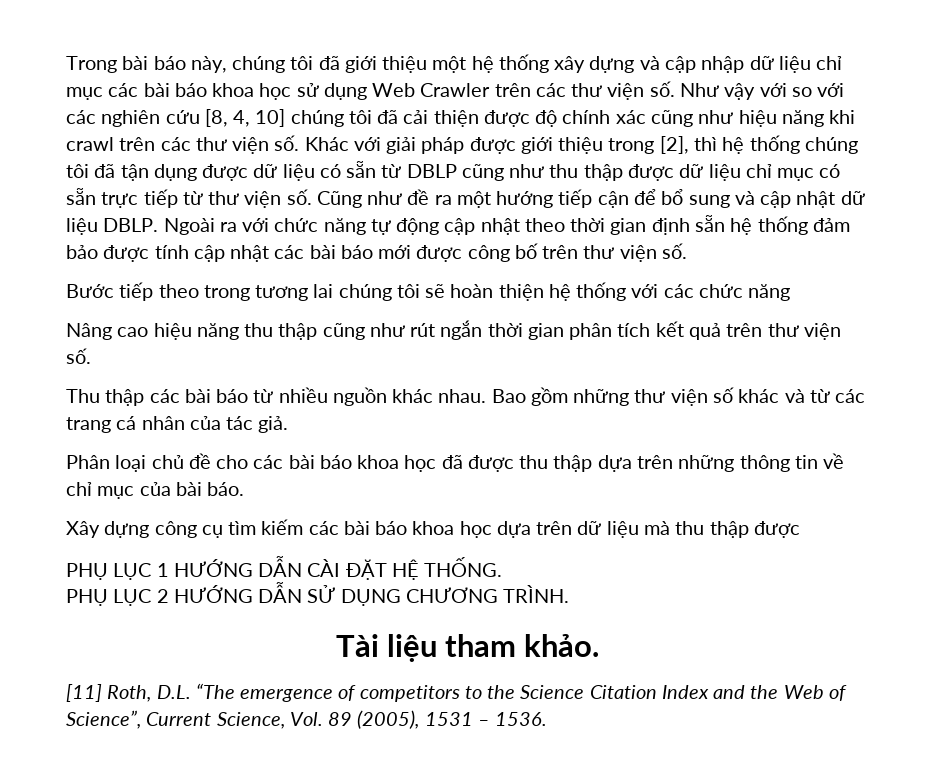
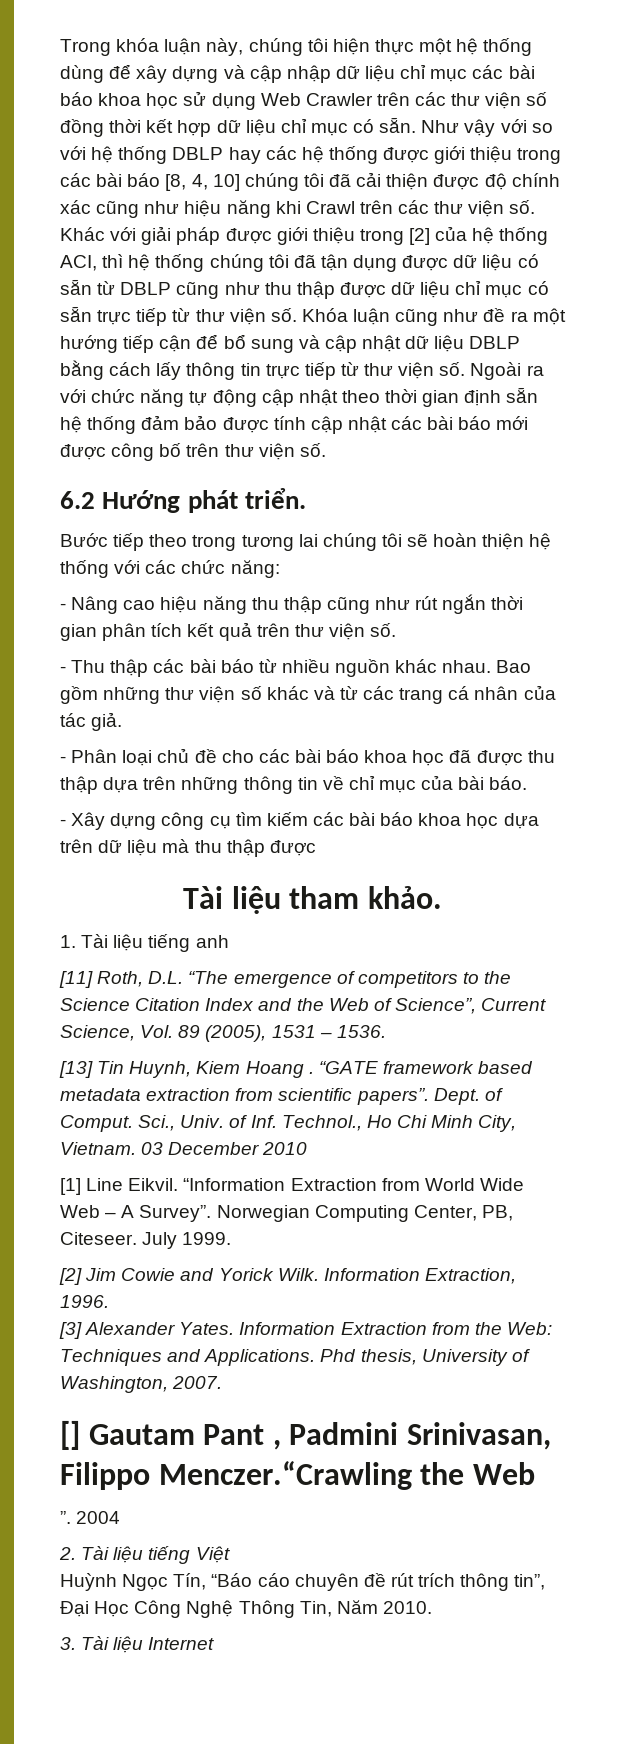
[122,56,186,70] bài báo -> [116,38,202,55] khóa luận
[318,56,428,73] đã giới thiệu -> [332,38,414,55] hiện thực
(549, 63) none -> [60,64,132,83] dùng để
[649,81,675,97] số. -> [526,92,548,106] [60,117,417,137] số đồng thời kết hợp dữ liệu chỉ mục có sẵn.
[66,110,200,127] các nghiên cứu -> [91,146,562,164] [60,173,161,187] hệ thống DBLP hay các hệ thống được giới thiệu trong các bài báo
[66,137,114,151] crawl -> [305,201,355,214] Crawl
[659,136,689,154] [2], -> [409,226,549,245] [60,255,97,271] [2] của hệ thống ACI,
[316,191,362,208] Cũng -> [301,308,439,326] Khóa luận cũng
[103,218,159,232] DBLP. -> [469,336,521,349] [60,360,466,380] DBLP bằng cách lấy thông tin trực tiếp từ thư viện số.
(687, 251) none -> [60,488,306,513] // 6.2 Hướng phát triển.
[748,284,791,301] năng // -> [230,560,280,578] [60,603,66,610] năng: // -
(91, 356) none -> [60,666,66,673] -
(289, 424) none -> [60,756,66,763] -
(245, 489) none -> [60,819,66,826] -
[66,556,503,580] [66,582,570,606] // PHỤ LỤC 1 HƯỚNG DẪN CÀI ĐẶT HỆ THỐNG. // PHỤ LỤC 2 HƯỚNG DẪN SỬ DỤNG CHƯƠNG TRÌNH. -> (316, 848) none
(600, 645) none -> [60,934,229,952] // 1. Tài liệu tiếng anh
(548, 719) none -> [59,1061,534,1078] [60,1088,503,1105] [60,1115,517,1132] [60,1142,308,1155] [60,1178,524,1195] [60,1205,513,1222] [60,1232,232,1249] [59,1268,516,1285] [60,1295,109,1308] [59,1322,552,1339] [60,1349,530,1366] [60,1376,223,1393] [60,1420,551,1450] [60,1461,535,1490] [60,1511,121,1524] [59,1546,230,1564] [60,1573,546,1591] [60,1600,432,1618] [60,1636,215,1653] // [13] Tin Huynh, Kiem Hoang . “GATE framework based metadata extraction from scientific papers”. Dept. of Comput. Sci., Univ. of Inf. Technol., Ho Chi Minh City, Vietnam. 03 December 2010 // [1] Line Eikvil. “Information Extraction from World Wide Web – A Survey”. Norwegian Computing Center, PB, Citeseer. July 1999. // [2] Jim Cowie and Yorick Wilk. Information Extraction, 1996. // [3] Alexander Yates. Information Extraction from the Web: Techniques and Applications. Phd thesis, University of Washington, 2007. // [] Gautam Pant , Padmini Srinivasan, Filippo Menczer.“Crawling the Web // ”. 2004 // 2. Tài liệu tiếng Việt // Huỳnh Ngọc Tín, “Báo cáo chuyên đề rút trích thông tin”, Đại Học Công Nghệ Thông Tin, Năm 2010. // 3. Tài liệu Internet

